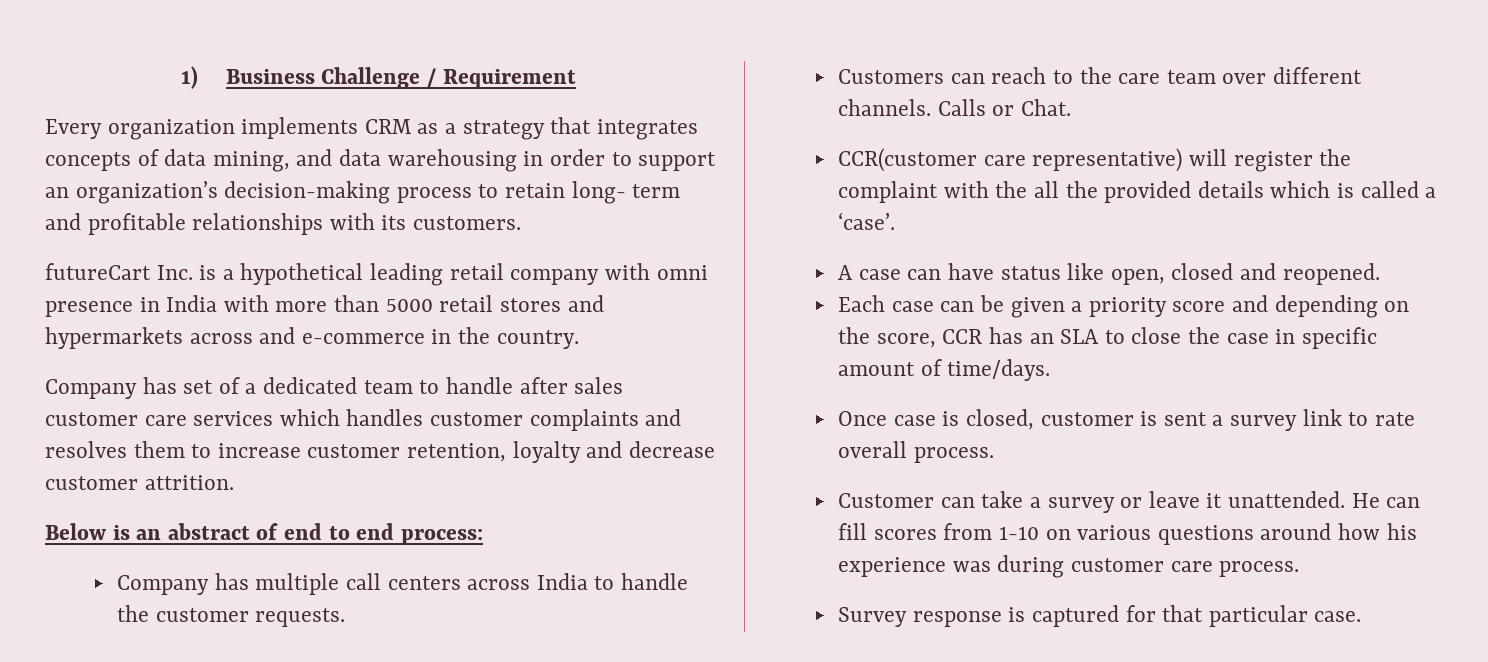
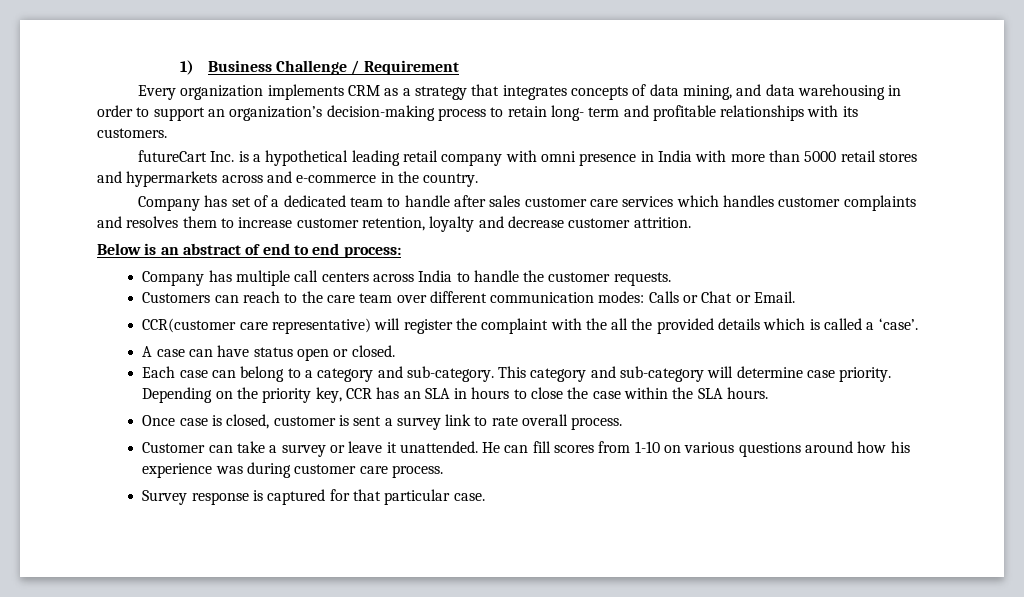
[838,99,1072,116] channels. Calls or Chat. -> [490,291,796,303] communication modes: Calls or Chat or Email.
[1067,263,1380,285] [838,295,1410,318] [838,327,936,348] like open, closed and reopened. // Each case can be given a priority score and depending on the score, -> [296,345,395,361] [142,366,892,382] [142,387,342,403] open or closed. // Each case can belong to a category and sub-category. This category and sub-category will determine case priority. Depending on the priority key,
(1100, 336) none -> [454,387,510,399] in hours
[1275,327,1377,349] [838,359,1051,381] in specific amount of time/days. -> [624,387,769,399] within the SLA hours.

